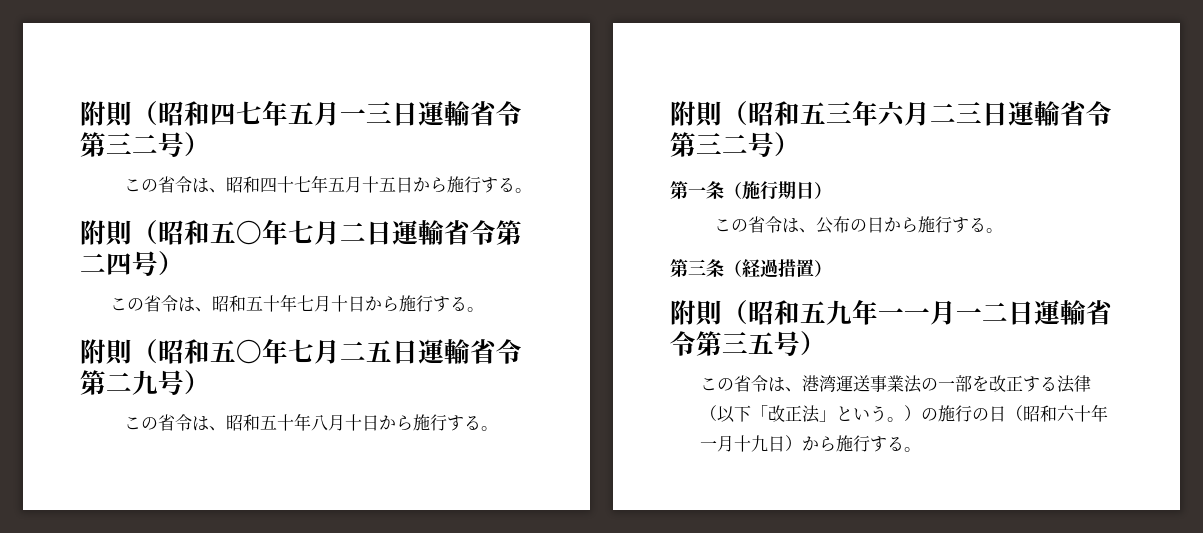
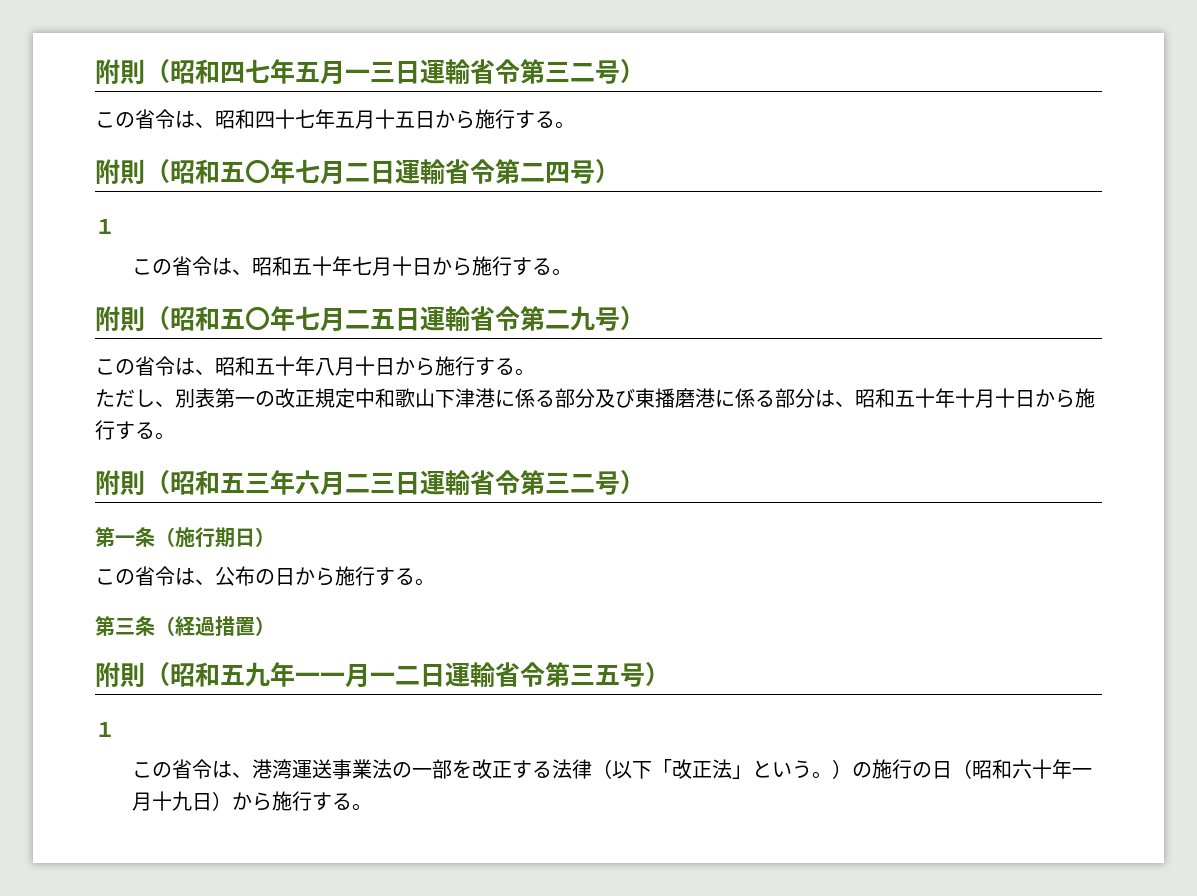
(184, 263) none -> [95,219,115,234] // １
(498, 428) none -> [95,388,1095,408] [95,420,175,440] // ただし、別表第一の改正規定中和歌山下津港に係る部分及び東播磨港に係る部分は、昭和五十年十月十日から施行する。
(826, 343) none -> [95,722,115,737] // １

